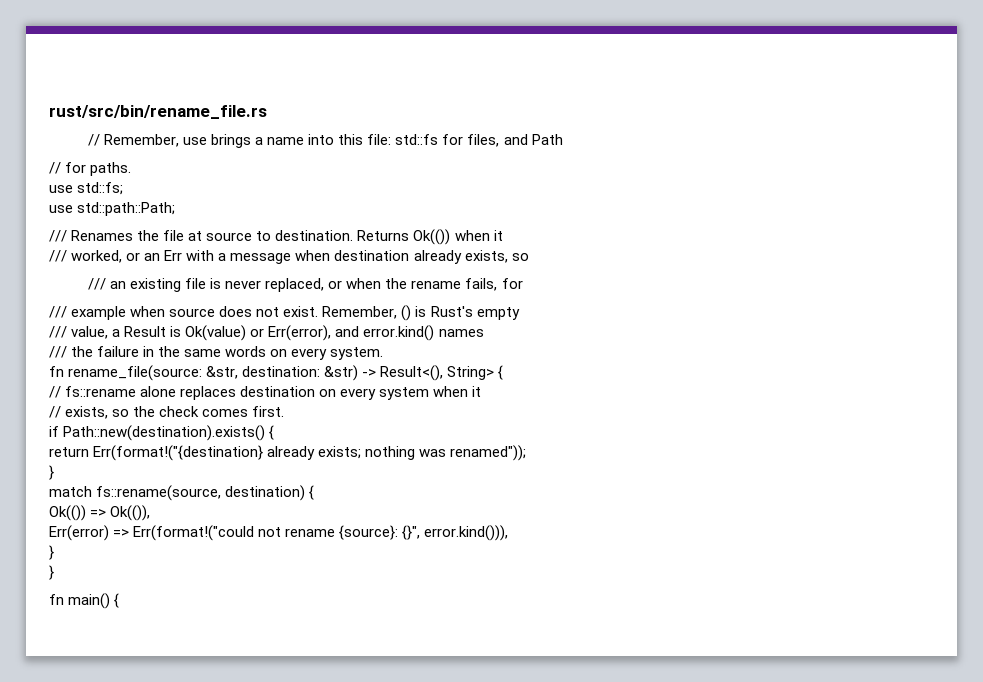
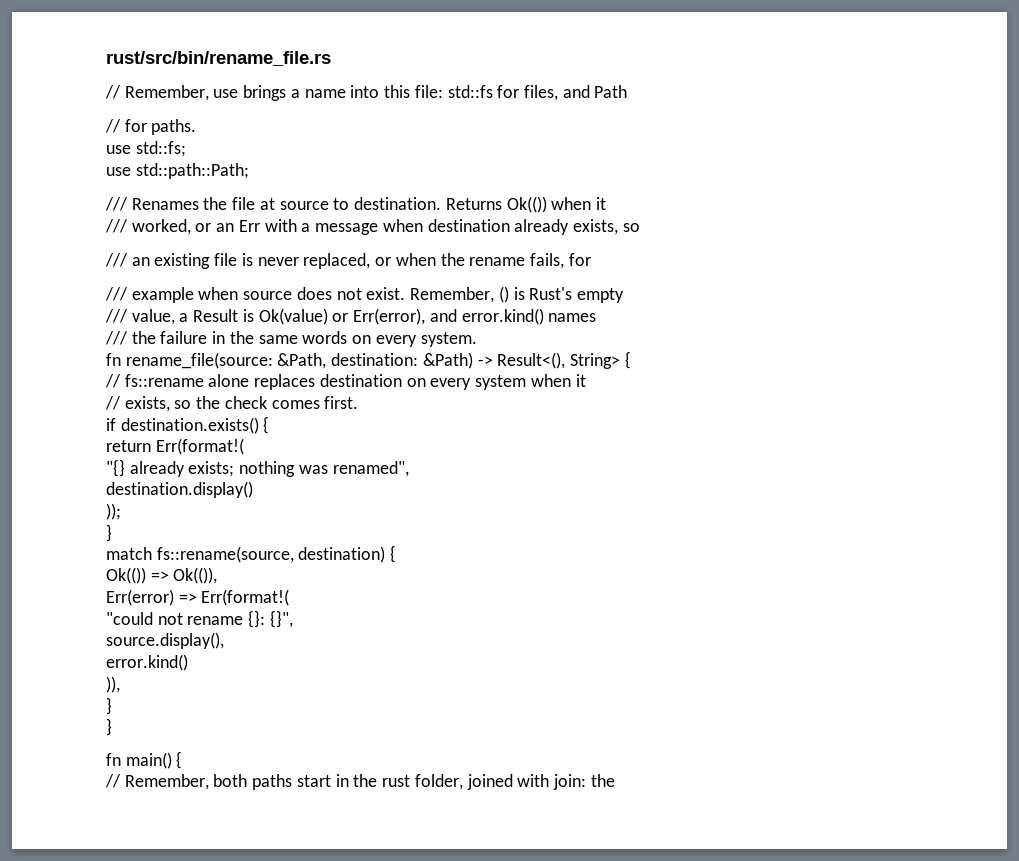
[206,365,359,381] &str, destination: &str) -> [277,352,473,369] &Path, destination: &Path)
[63,425,266,441] Path::new(destination).exists() -> [120,417,259,434] destination.exists()
[93,445,264,461] Err(format!("{destination} -> [155,438,244,455] [106,459,125,477] Err(format!( // "{}
[450,445,527,461] renamed")); -> [332,461,409,477] [106,481,253,498] [106,503,121,520] renamed", // destination.display() // ));
[133,525,255,541] Err(format!("could -> [201,589,290,606] [106,612,153,625] Err(format!( // "could
[339,525,399,540] {source}: -> [248,610,266,628] {}:
[424,525,509,541] error.kind())), -> [106,632,224,649] [106,654,188,671] [106,676,120,693] // source.display(), // error.kind() // )),
(120, 600) none -> [105,774,615,790] // // Remember, both paths start in the rust folder, joined with join: the

